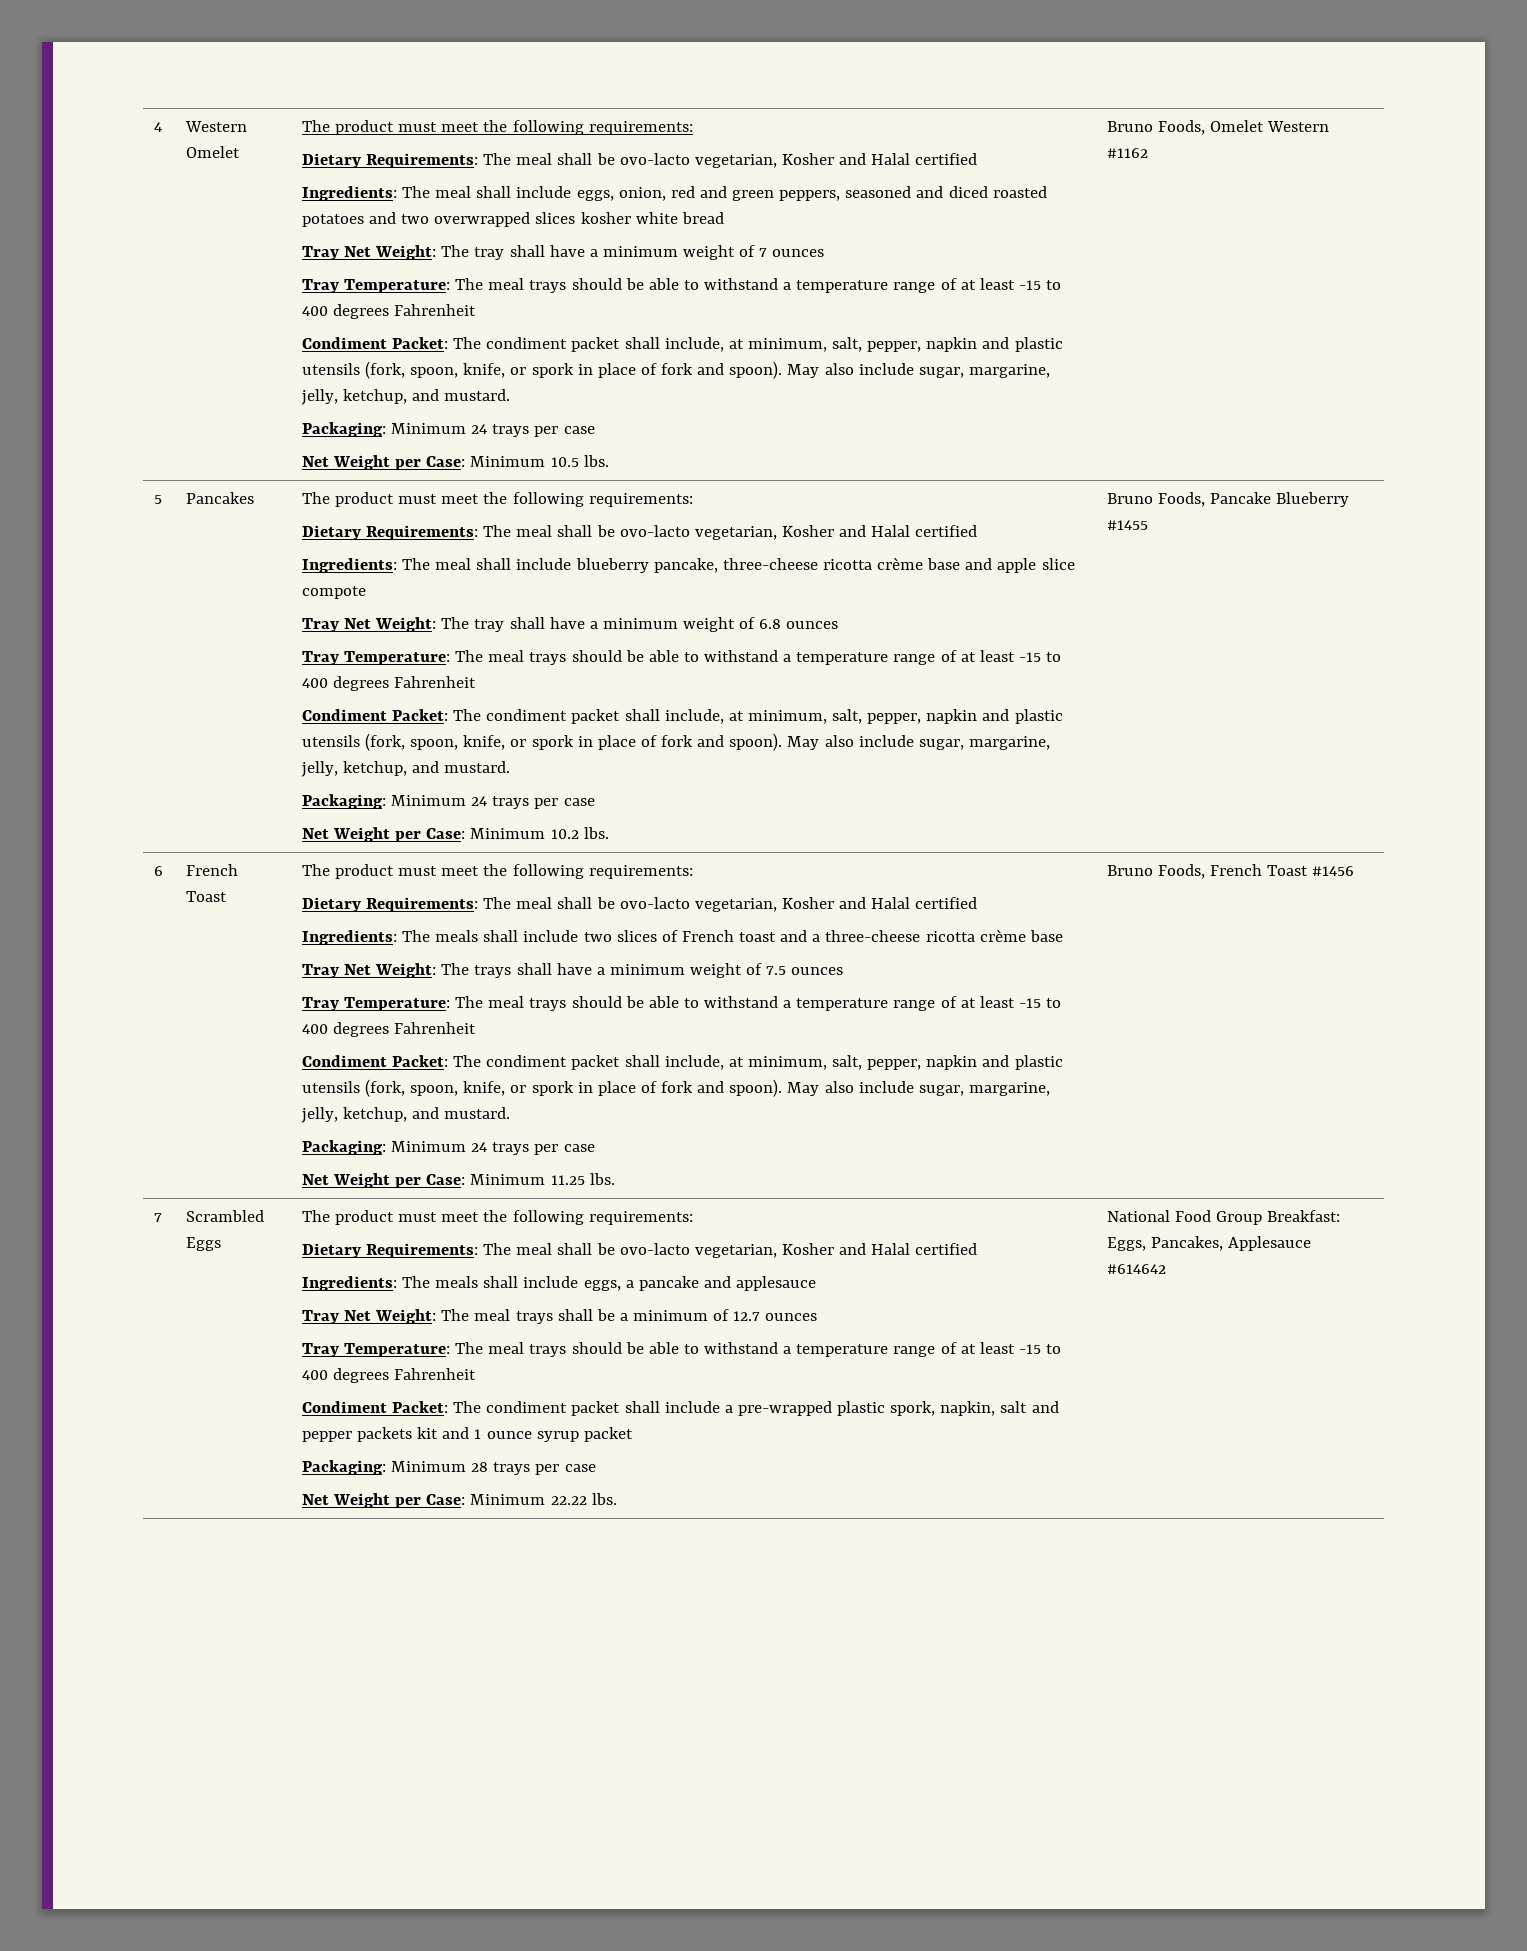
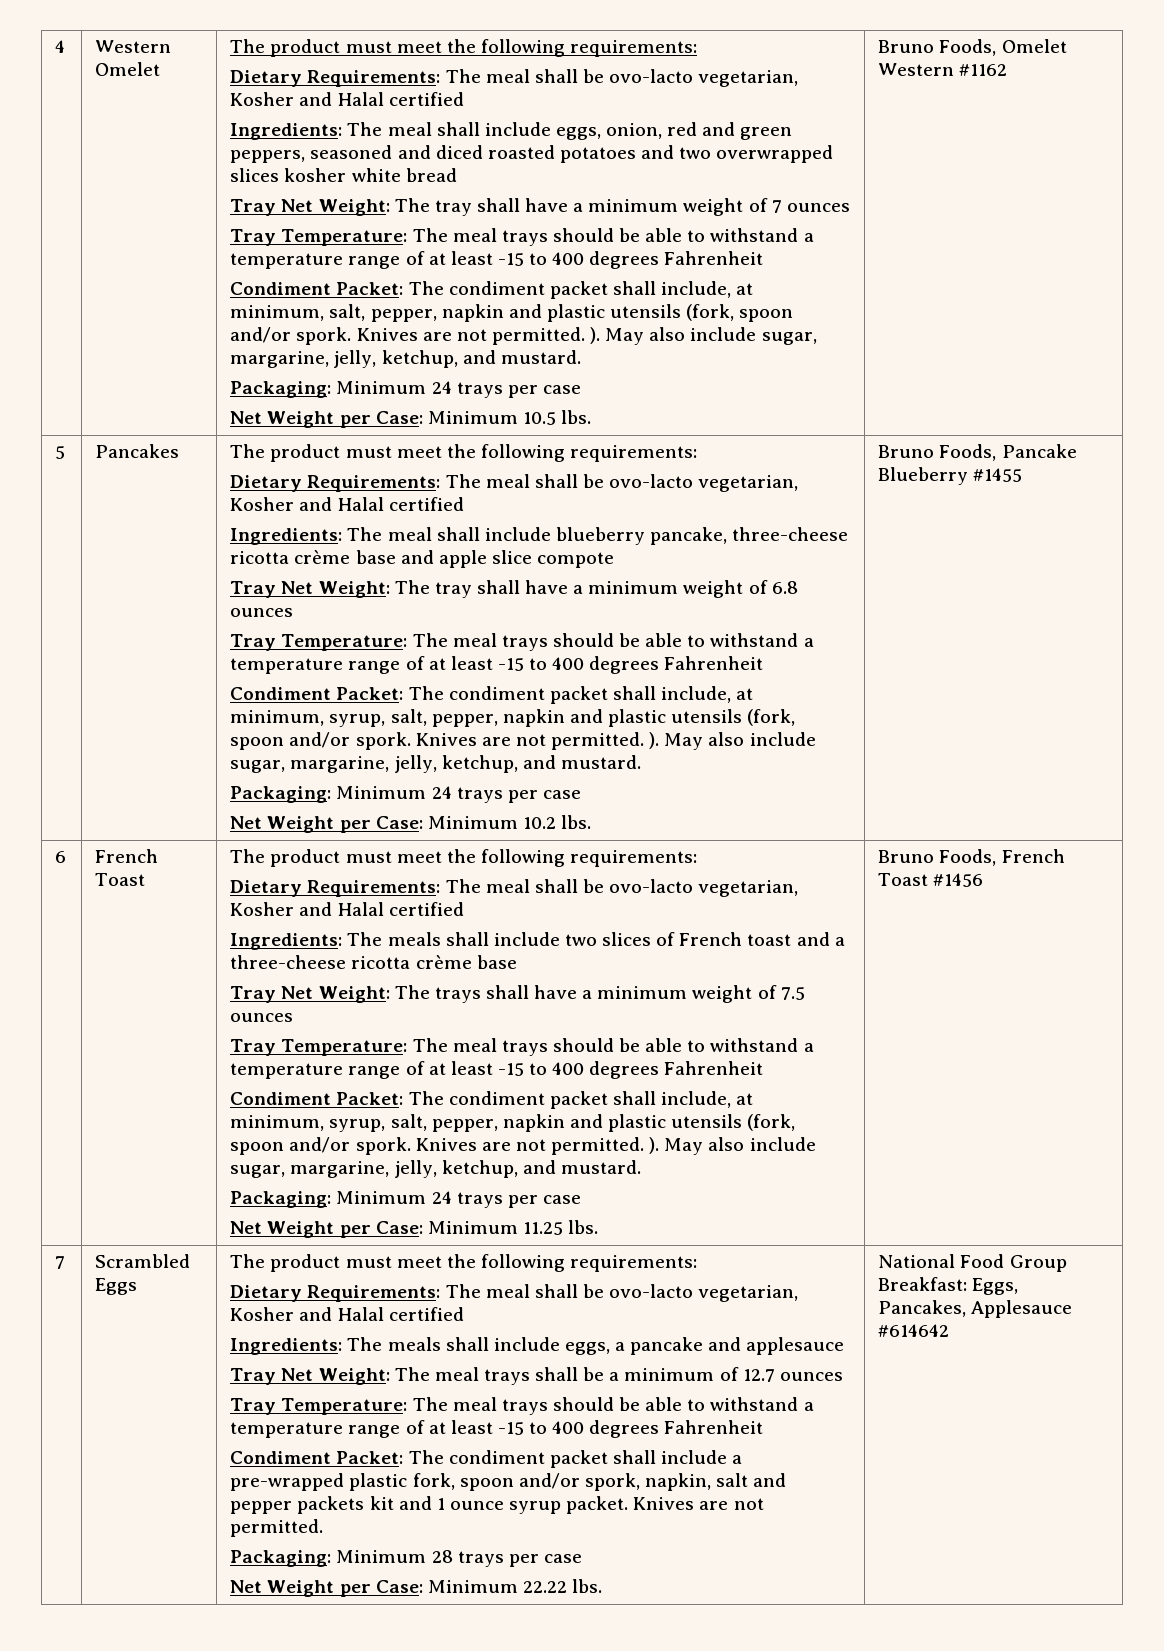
[410,361,783,379] spoon, knife, or spork in place of fork and spoon). -> [739,309,794,322] [230,327,601,345] spoon and/or spork. Knives are not permitted. ).
[832,709,1063,724] [301,733,783,751] salt, pepper, napkin and plastic utensils (fork, spoon, knife, or spork in place of fork and spoon). -> [329,709,796,727] [230,732,660,750] syrup, salt, pepper, napkin and plastic utensils (fork, spoon and/or spork. Knives are not permitted. ).
[832,1055,1063,1070] [301,1079,783,1097] salt, pepper, napkin and plastic utensils (fork, spoon, knife, or spork in place of fork and spoon). -> [329,1114,796,1132] [230,1137,660,1155] syrup, salt, pepper, napkin and plastic utensils (fork, spoon and/or spork. Knives are not permitted. ).
(886, 1408) none -> [412,1473,580,1491] fork, spoon and/or
[583,1427,633,1442] packet -> [566,1496,764,1514] [230,1519,324,1537] packet. Knives are not permitted.

